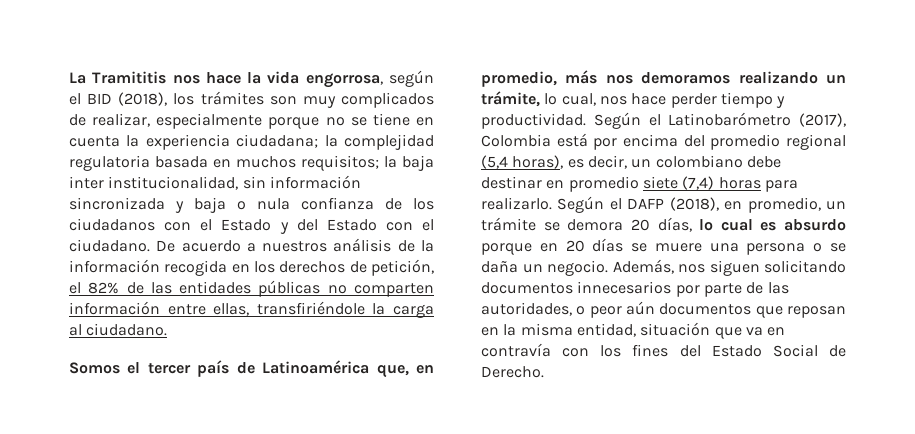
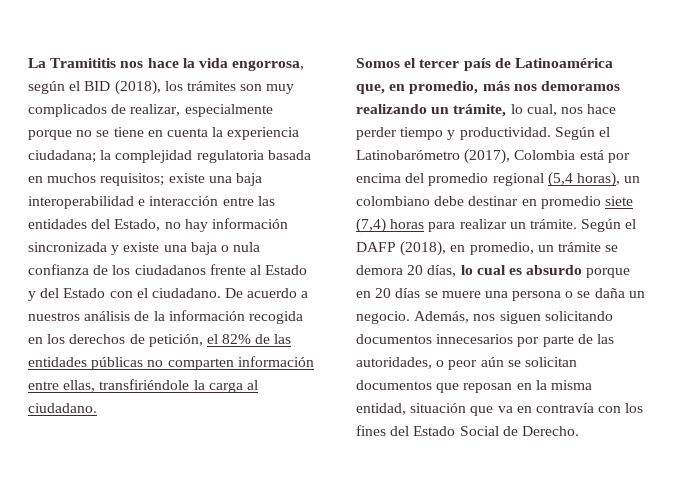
[384,155,434,171] [69,176,266,190] la baja inter institucionalidad, sin -> [168,173,262,186] [28,196,275,209] [28,219,208,232] existe una baja interoperabilidad e interacción entre las entidades del Estado, no hay
(184, 207) none -> [123,242,187,252] existe una
[164,219,213,231] con el -> [209,264,261,275] frente al
[567,155,627,169] es decir, -> (620, 179) none
[481,197,552,210] realizarlo. -> [459,219,577,229] realizar un trámite.
(655, 308) none -> [507,357,577,367] se solicitan

